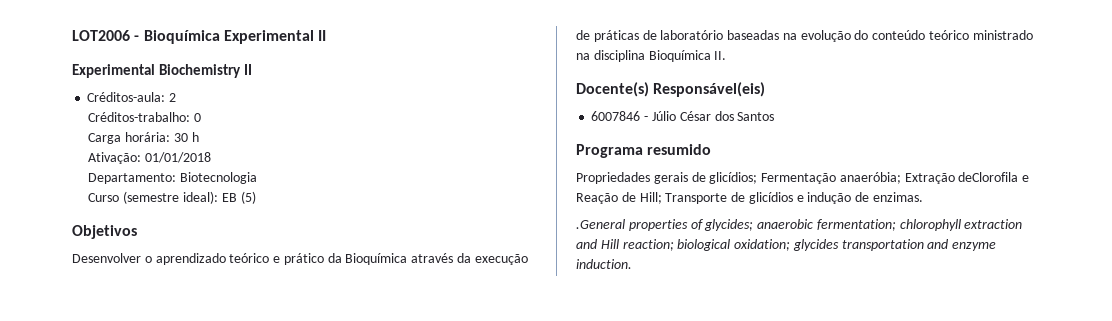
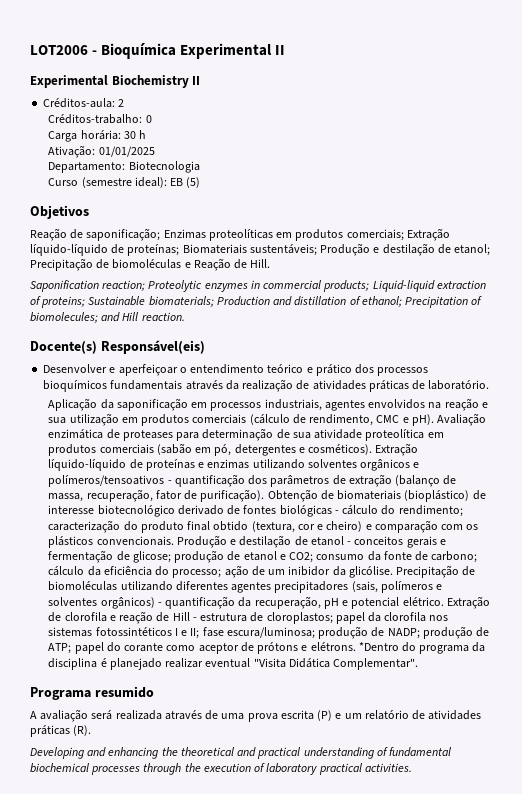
[145,152,212,163] 01/01/2018 -> [98,146,155,157] 01/01/2025
[72,253,528,265] [576,30,1033,42] [576,50,727,62] [576,82,766,97] [591,111,775,121] [576,144,712,158] [576,172,1030,184] [576,192,924,204] [576,219,1023,231] [576,239,997,251] [576,259,632,269] Desenvolver o aprendizado teórico e prático da Bioquímica através da execução de práticas de laboratório baseadas na evolução do conteúdo teórico ministrado na disciplina Bioquímica II. // Docente(s) Responsável(eis) // 6007846 - Júlio César dos Santos // Programa resumido // Propriedades gerais de glicídios; Fermentação anaeróbia; Extração deClorofila e Reação de Hill; Transporte de glicídios e indução de enzimas. // .General properties of glycides; anaerobic fermentation; chlorophyll extraction and Hill reaction; biological oxidation; glycides transportation and enzyme induction. -> [30,228,450,241] [30,243,491,256] [30,258,271,271] [30,280,486,292] [30,296,483,308] [30,312,185,323] [30,340,205,354] [43,364,429,376] [43,379,490,392] [48,398,488,411] [48,413,486,426] [48,428,444,441] [48,443,419,456] [48,459,420,471] [48,474,457,487] [48,489,486,502] [48,505,463,517] [48,520,479,533] [48,535,446,548] [48,550,478,563] [48,565,476,578] [48,581,443,593] [48,596,490,609] [48,611,449,624] [48,626,489,639] [48,642,486,654] [48,658,419,670] [30,686,154,700] [30,709,482,722] [30,725,92,737] [30,747,452,759] [30,763,412,775] Reação de saponificação; Enzimas proteolíticas em produtos comerciais; Extração líquido-líquido de proteínas; Biomateriais sustentáveis; Produção e destilação de etanol; Precipitação de biomoléculas e Reação de Hill. // Saponification reaction; Proteolytic enzymes in commercial products; Liquid-liquid extraction of proteins; Sustainable biomaterials; Production and distillation of ethanol; Precipitation of biomolecules; and Hill reaction. // Docente(s) Responsável(eis) // Desenvolver e aperfeiçoar o entendimento teórico e prático dos processos bioquímicos fundamentais através da realização de atividades práticas de laboratório. // Aplicação da saponificação em processos industriais, agentes envolvidos na reação e sua utilização em produtos comerciais (cálculo de rendimento, CMC e pH). Avaliação enzimática de proteases para determinação de sua atividade proteolítica em produtos comerciais (sabão em pó, detergentes e cosméticos). Extração líquido-líquido de proteínas e enzimas utilizando solventes orgânicos e polímeros/tensoativos - quantificação dos parâmetros de extração (balanço de massa, recuperação, fator de purificação). Obtenção de biomateriais (bioplástico) de interesse biotecnológico derivado de fontes biológicas - cálculo do rendimento; caracterização do produto final obtido (textura, cor e cheiro) e comparação com os plásticos convencionais. Produção e destilação de etanol - conceitos gerais e fermentação de glicose; produção de etanol e CO2; consumo da fonte de carbono; cálculo da eficiência do processo; ação de um inibidor da glicólise. Precipitação de biomoléculas utilizando diferentes agentes precipitadores (sais, polímeros e solventes orgânicos) - quantificação da recuperação, pH e potencial elétrico. Extração de clorofila e reação de Hill - estrutura de cloroplastos; papel da clorofila nos sistemas fotossintéticos I e II; fase escura/luminosa; produção de NADP; produção de ATP; papel do corante como aceptor de prótons e elétrons. *Dentro do programa da disciplina é planejado realizar eventual "Visita Didática Complementar". // Programa resumido // A avaliação será realizada através de uma prova escrita (P) e um relatório de atividades práticas (R). // Developing and enhancing the theoretical and practical understanding of fundamental biochemical processes through the execution of laboratory practical activities.

